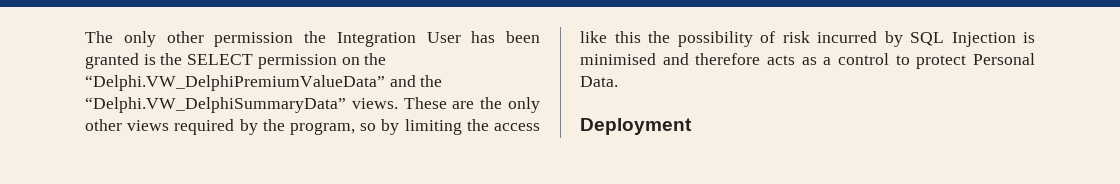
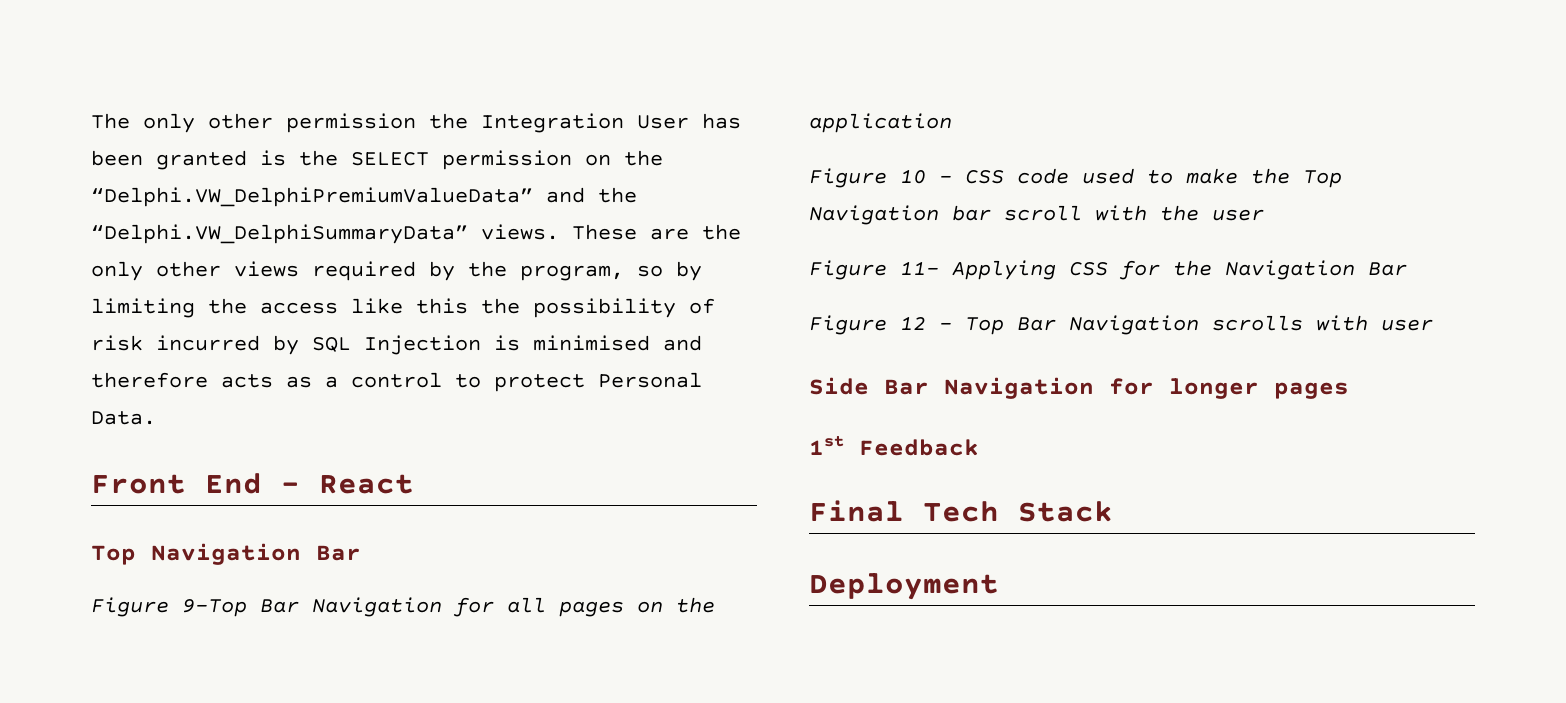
(618, 81) none -> [91,473,414,494] [91,543,361,565] [91,597,715,617] [809,113,952,133] [809,168,1342,188] [809,205,1264,225] [809,260,1407,280] [809,315,1433,335] [809,377,1349,399] [809,435,979,456] [809,500,1113,522] // Front End - React // Top Navigation Bar // Figure 9-Top Bar Navigation for all pages on the application // Figure 10 - CSS code used to make the Top Navigation bar scroll with the user // Figure 11- Applying CSS for the Navigation Bar // Figure 12 - Top Bar Navigation scrolls with user // Side Bar Navigation for longer pages // 1st Feedback // Final Tech Stack

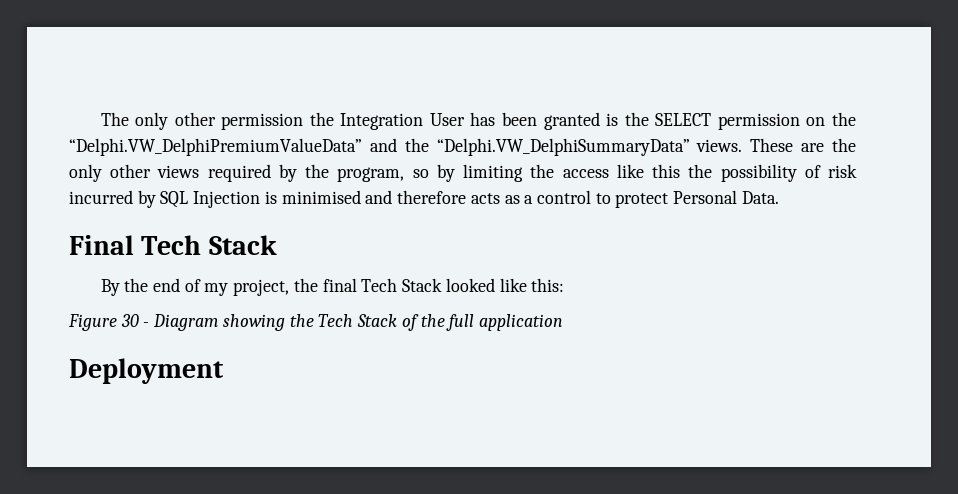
[91,473,414,494] [91,543,361,565] [91,597,715,617] [809,113,952,133] [809,168,1342,188] [809,205,1264,225] [809,260,1407,280] [809,315,1433,335] [809,377,1349,399] [809,435,979,456] [809,500,1113,522] Front End - React // Top Navigation Bar // Figure 9-Top Bar Navigation for all pages on the application // Figure 10 - CSS code used to make the Top Navigation bar scroll with the user // Figure 11- Applying CSS for the Navigation Bar // Figure 12 - Top Bar Navigation scrolls with user // Side Bar Navigation for longer pages // 1st Feedback // Final Tech Stack -> [69,235,277,255] [100,278,565,296] [68,314,563,331] Final Tech Stack // By the end of my project, the final Tech Stack looked like this: // Figure 30 - Diagram showing the Tech Stack of the full application

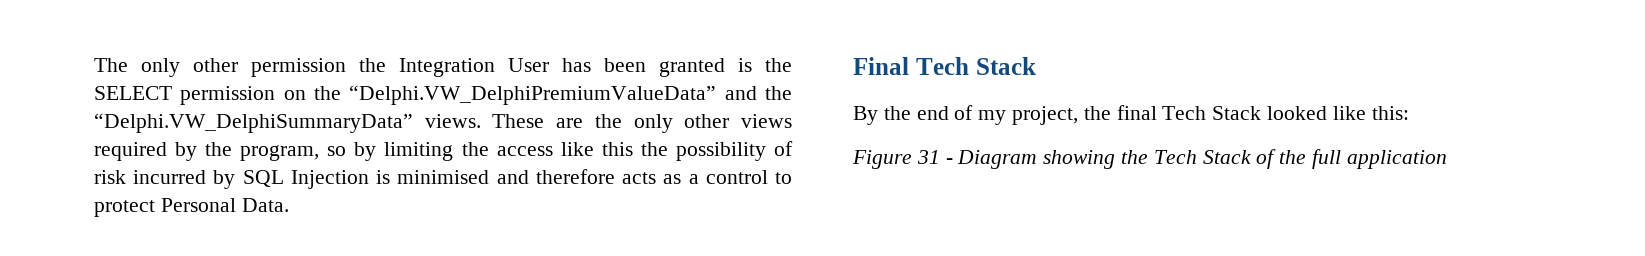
[120,314,139,327] 30 -> [916,150,940,164] 31
[69,358,224,384] // Deployment -> (1447, 159) none

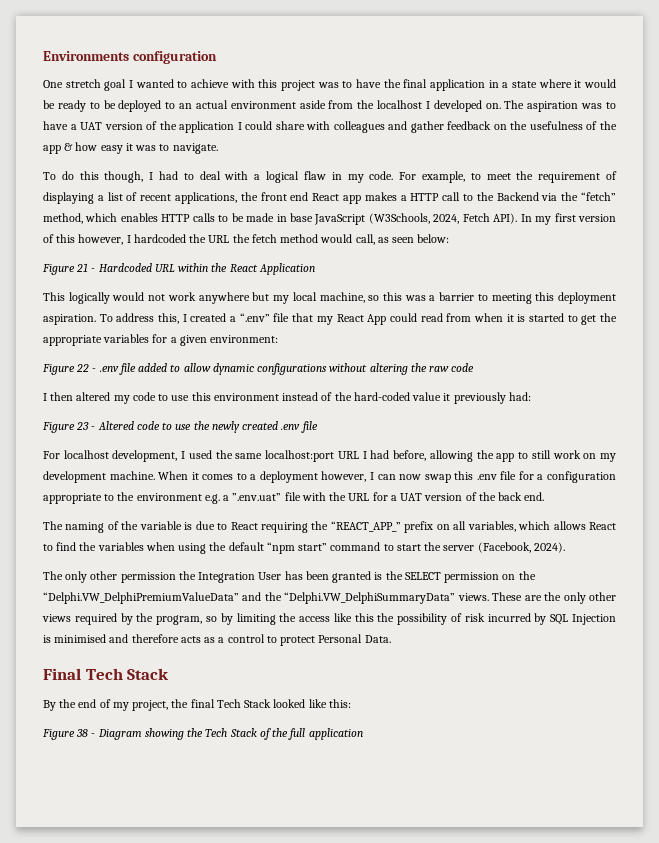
(94, 65) none -> [43,51,217,64] [43,79,616,91] [43,100,617,112] [43,121,617,133] [43,142,218,154] [43,171,617,183] [43,192,616,204] [43,213,616,225] [43,234,450,245] [42,263,315,275] [43,292,616,304] [43,313,617,325] [43,334,279,346] [42,363,475,375] [43,392,531,404] [42,421,318,433] [43,450,617,462] [43,471,616,483] [43,492,545,504] [43,521,616,533] [43,542,565,554] Environments configuration // One stretch goal I wanted to achieve with this project was to have the final application in a state where it would be ready to be deployed to an actual environment aside from the localhost I developed on. The aspiration was to have a UAT version of the application I could share with colleagues and gather feedback on the usefulness of the app & how easy it was to navigate. // To do this though, I had to deal with a logical flaw in my code. For example, to meet the requirement of displaying a list of recent applications, the front end React app makes a HTTP call to the Backend via the “fetch” method, which enables HTTP calls to be made in base JavaScript (W3Schools, 2024, Fetch API). In my first version of this however, I hardcoded the URL the fetch method would call, as seen below: // Figure 21 - Hardcoded URL within the React Application // This logically would not work anywhere but my local machine, so this was a barrier to meeting this deployment aspiration. To address this, I created a “.env” file that my React App could read from when it is started to get the appropriate variables for a given environment: // Figure 22 - .env file added to allow dynamic configurations without altering the raw code // I then altered my code to use this environment instead of the hard-coded value it previously had: // Figure 23 - Altered code to use the newly created .env file // For localhost development, I used the same localhost:port URL I had before, allowing the app to still work on my development machine. When it comes to a deployment however, I can now swap this .env file for a configuration appropriate to the environment e.g. a ”.env.uat” file with the URL for a UAT version of the back end. // The naming of the variable is due to React requiring the “REACT_APP_” prefix on all variables, which allows React to find the variables when using the default “npm start” command to start the server (Facebook, 2024). //
[916,150,940,164] 31 -> [76,729,89,737] 38

